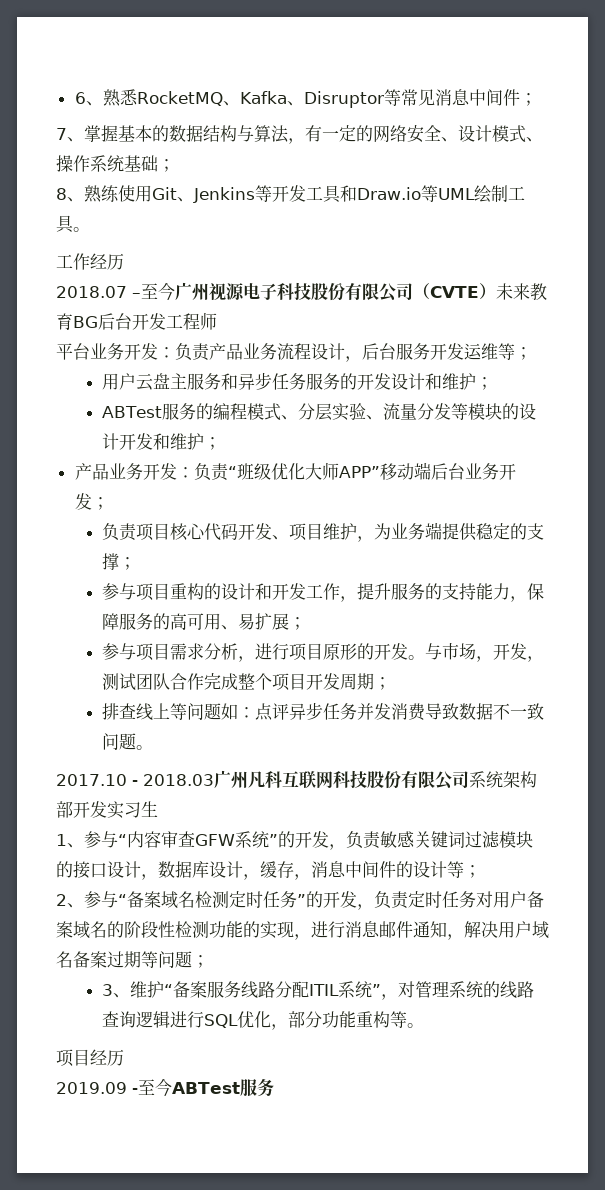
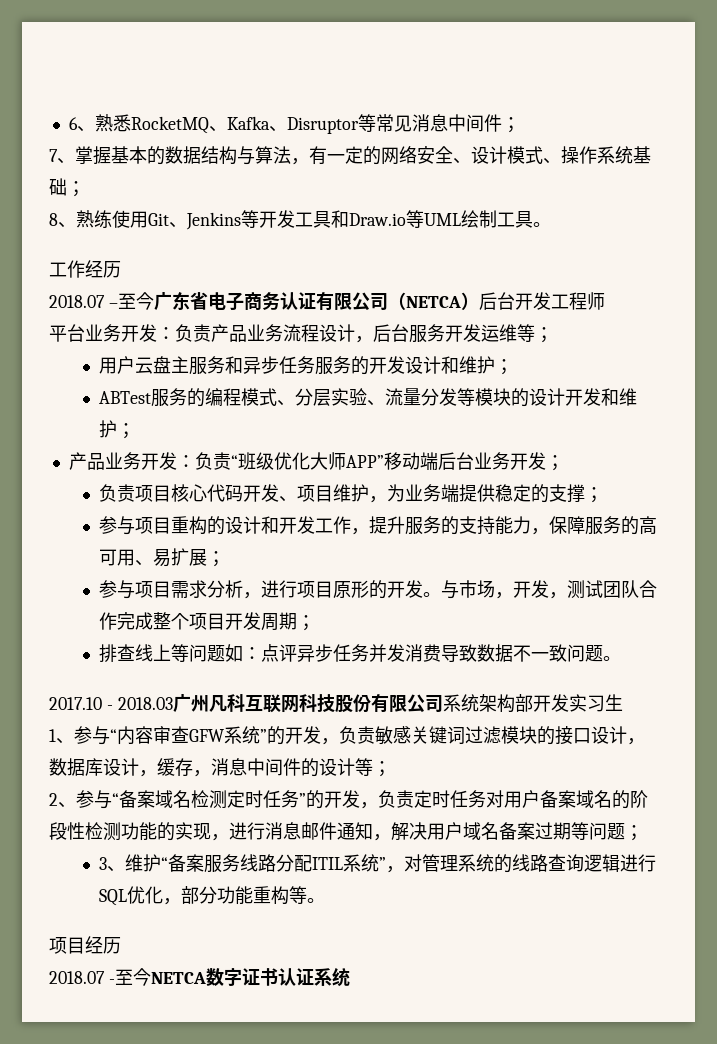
[192,282,547,302] [56,313,98,330] 州视源电子科技股份有限公司（CVTE）未来教育BG -> [171,291,479,311] 东省电子商务认证有限公司（NETCA）
[56,1078,274,1097] 2019.09 -至今ABTest服务 -> [49,967,350,987] 2018.07 -至今NETCA数字证书认证系统

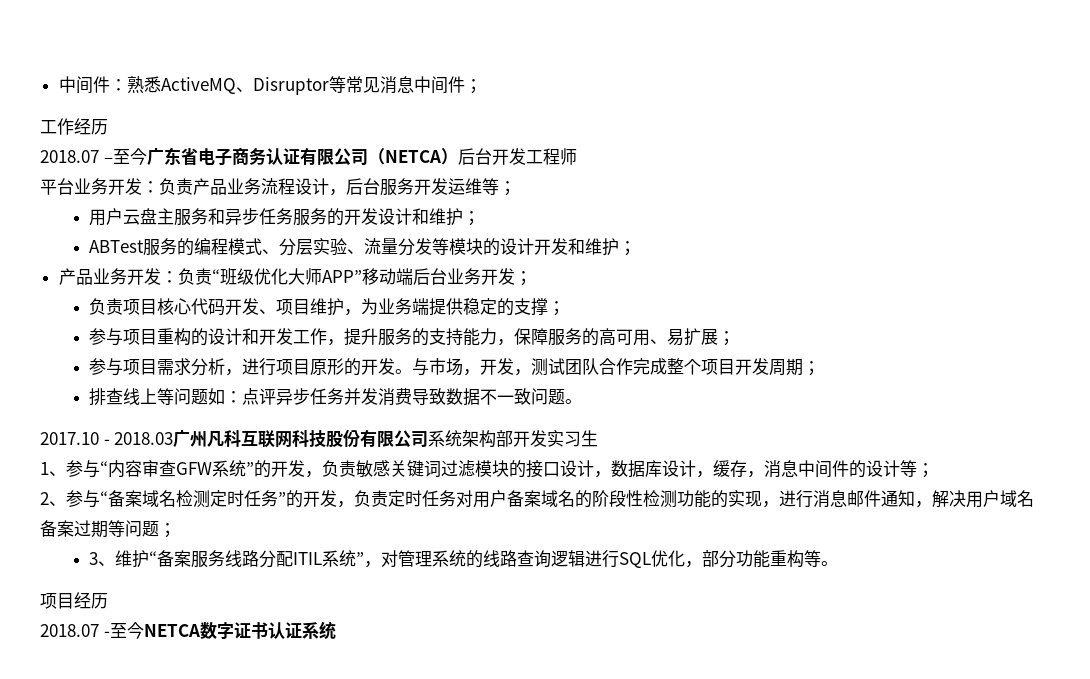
[68,114,270,134] 6、熟悉RocketMQ、Kafka -> [58,76,236,94] 中间件：熟悉ActiveMQ
[49,146,651,165] [49,178,85,197] [49,210,551,230] // 7、掌握基本的数据结构与算法，有一定的网络安全、设计模式、操作系统基础； // 8、熟练使用Git、Jenkins等开发工具和Draw.io等UML绘制工具。 -> (482, 86) none

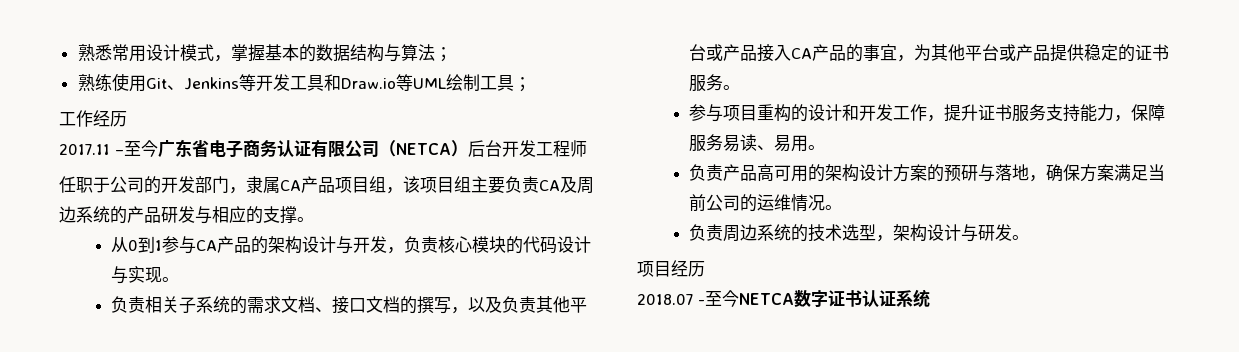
[58,76,465,95] 中间件：熟悉ActiveMQ、Disruptor等常见消息中间件 -> [77,44,452,62] [77,73,514,92] 熟悉常用设计模式，掌握基本的数据结构与算法； // 熟练使用Git、Jenkins等开发工具和Draw.io等UML绘制工具
[40,150,99,163] 2018.07 -> [59,144,110,155] 2017.11
[40,178,516,196] [89,208,481,226] [89,238,637,256] [58,268,532,286] [89,298,566,316] 平台业务开发：负责产品业务流程设计，后台服务开发运维等； // 用户云盘主服务和异步任务服务的开发设计和维护； // ABTest服务的编程模式、分层实验、流量分发等模块的设计开发和维护； // 产品业务开发：负责“班级优化大师APP”移动端后台业务开发； // 负责项目核心代码开发、项目维护，为业务端提供稳定的支撑； -> [59,176,594,194] [59,206,314,224] [111,236,592,254] [111,266,180,284] [111,296,588,314] [689,44,1170,62] [689,74,741,92] 任职于公司的开发部门，隶属CA产品项目组，该项目组主要负责CA及周边系统的产品研发与相应的支撑。 // 从0到1参与CA产品的架构设计与开发，负责核心模块的代码设计与实现。 // 负责相关子系统的需求文档、接口文档的撰写，以及负责其他平台或产品接入CA产品的事宜，为其他平台或产品提供稳定的证书服务。
[378,328,430,346] 服务的 -> [978,104,1047,122] 证书服务
[582,328,736,346] [89,358,821,376] [89,388,583,406] [40,429,599,448] [40,460,934,478] [40,490,1034,508] [40,520,176,538] [89,550,822,568] 的高可用、易扩展； // 参与项目需求分析，进行项目原形的开发。与市场，开发，测试团队合作完成整个项目开发周期； // 排查线上等问题如：点评异步任务并发消费导致数据不一致问题。 // 2017.10 - 2018.03广州凡科互联网科技股份有限公司系统架构部开发实习生 // 1、参与“内容审查GFW系统”的开发，负责敏感关键词过滤模块的接口设计，数据库设计，缓存，消息中间件的设计等； // 2、参与“备案域名检测定时任务”的开发，负责定时任务对用户备案域名的阶段性检测功能的实现，进行消息邮件通知，解决用户域名备案过期等问题； // 3、维护“备案服务线路分配ITIL系统”，对管理系统的线路查询逻辑进行SQL优化，部分功能重构等 -> [723,134,826,152] [689,164,1166,182] [689,194,843,212] [689,224,1013,242] 易读、易用。 // 负责产品高可用的架构设计方案的预研与落地，确保方案满足当前公司的运维情况。 // 负责周边系统的技术选型，架构设计与研发

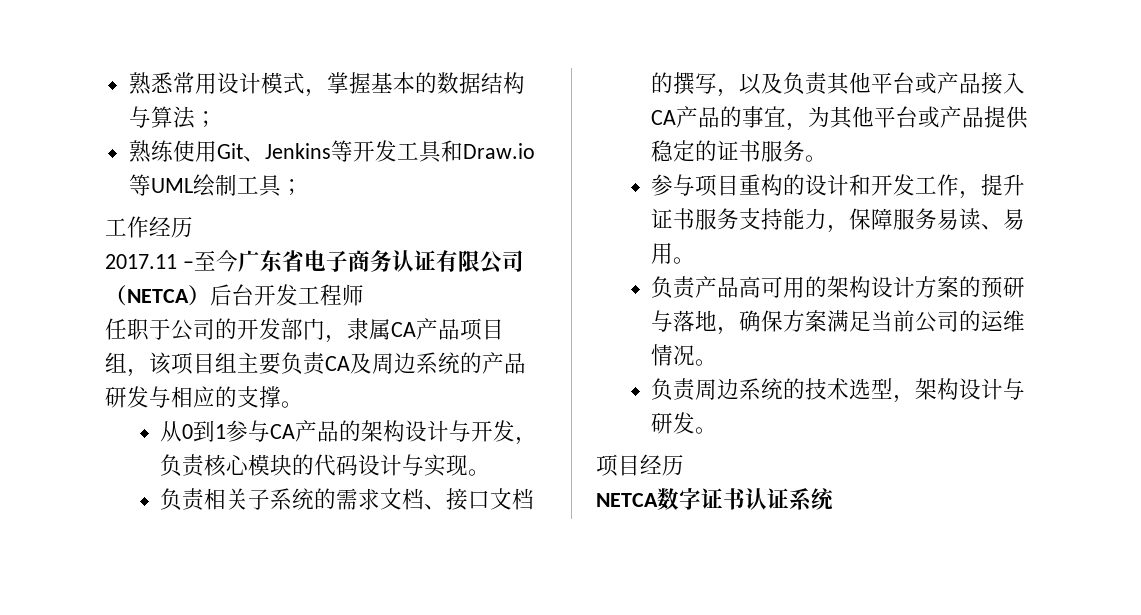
[637,290,739,307] 2018.07 -至今 -> (684, 465) none

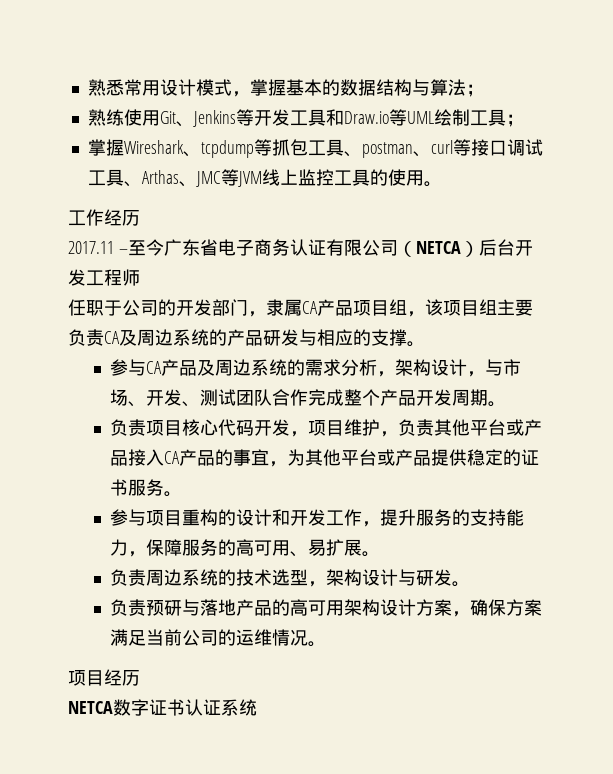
(303, 187) none -> [87,139,543,158] [87,169,442,187] // 掌握Wireshark、tcpdump等抓包工具、postman、curl等接口调试工具、Arthas、JMC等JVM线上监控工具的使用。
[160,420,538,445] [160,454,491,477] [160,488,535,511] [651,72,784,97] 从0到1参与CA产品的架构设计与开发，负责核心模块的代码设计与实现。 // 负责相关子系统的需求文档、接口文档的撰写，以及 -> [109,359,521,377] [109,389,506,407] [109,419,398,437] 参与CA产品及周边系统的需求分析，架构设计，与市场、开发、测试团队合作完成整个产品开发周期。 // 负责项目核心代码开发，项目维护，
[651,208,740,230] 证书服务 -> [415,509,470,526] 服务的
[937,208,1026,231] [651,243,696,264] [651,276,1026,299] [651,310,1026,335] [651,344,696,366] 易读、易用。 // 负责产品高可用的架构设计方案的预研与落地，确保方案满足当前公司的运维情况 -> [217,539,362,557] 的高可用、易扩展
(718, 430) none -> [109,599,542,617] [109,629,326,647] // 负责预研与落地产品的高可用架构设计方案，确保方案满足当前公司的运维情况。

